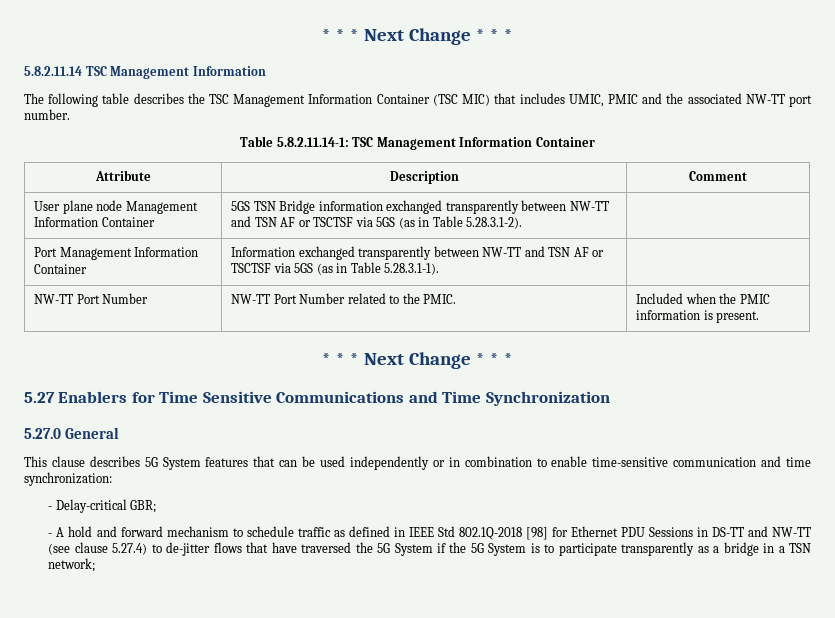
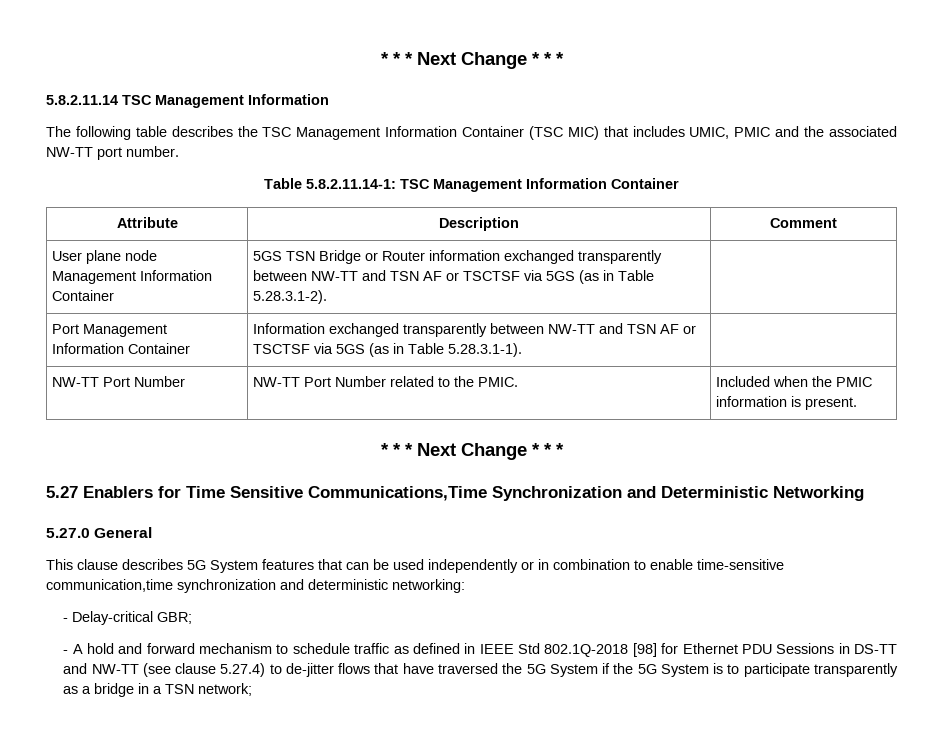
(316, 207) none -> [365,251,426,261] or Router
[276,391,610,406] Communications and Time Synchronization -> [308,486,864,501] Communications,Time Synchronization and Deterministic Networking
[673,456,811,467] [24,472,112,486] communication and time synchronization: -> [46,579,465,593] communication,time synchronization and deterministic networking:

